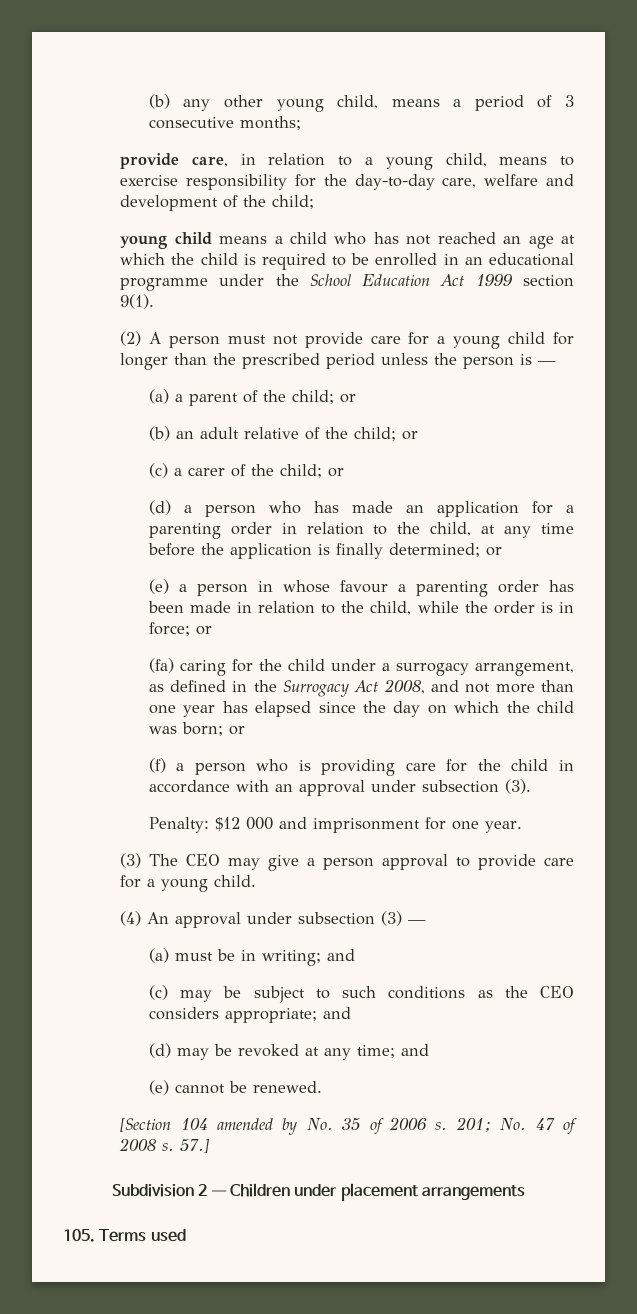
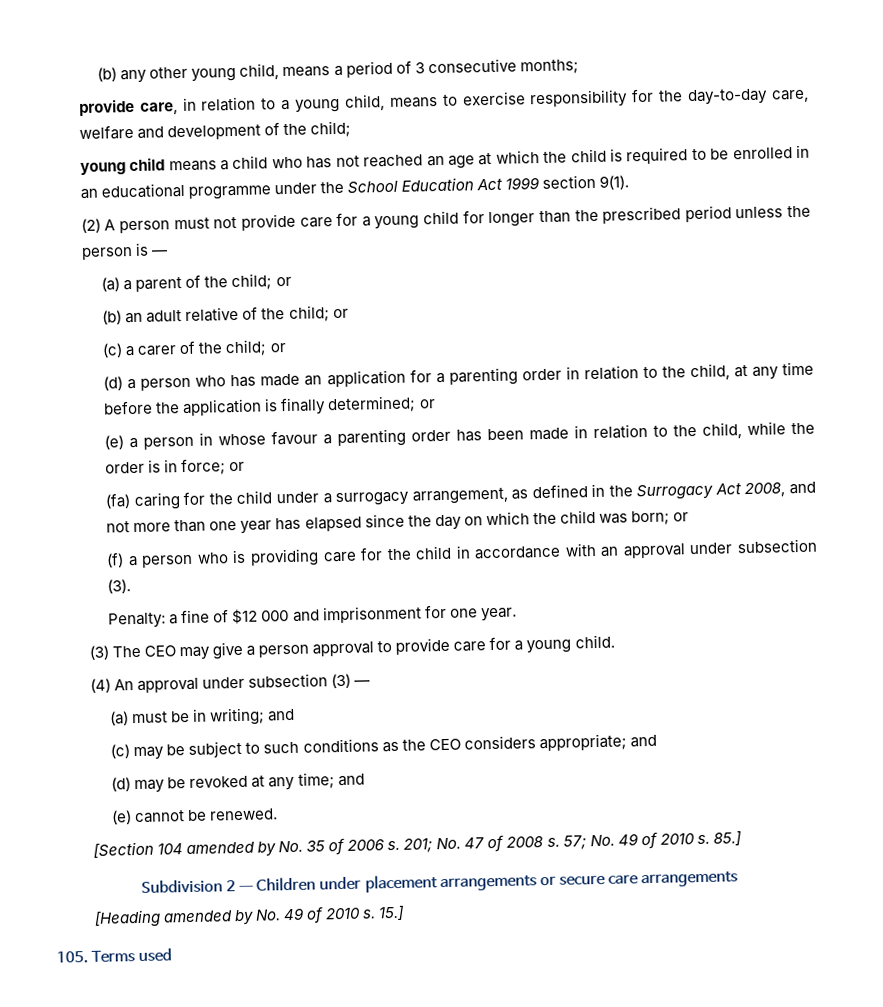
(209, 825) none -> [169,609,230,625] a fine of
[180,1138,211,1153] 57.] -> [562,831,742,850] 57; No. 49 of 2010 s. 85.]
(525, 1192) none -> [539,871,738,888] [93,905,406,928] or secure care arrangements // [Heading amended by No. 49 of 2010 s. 15.]

